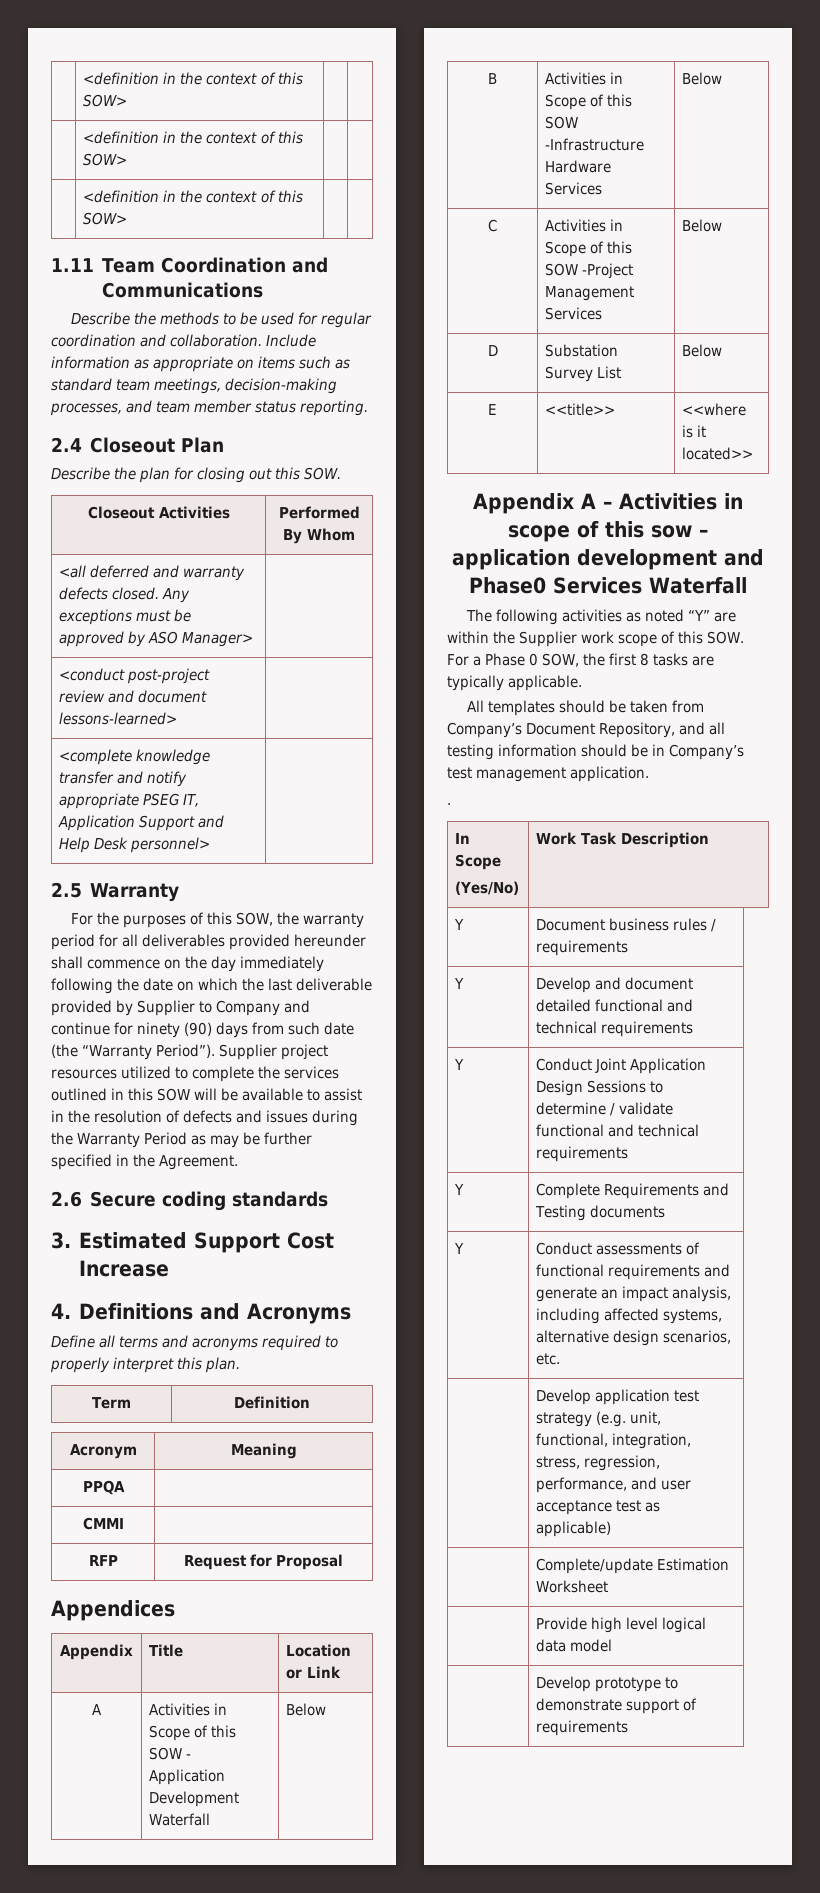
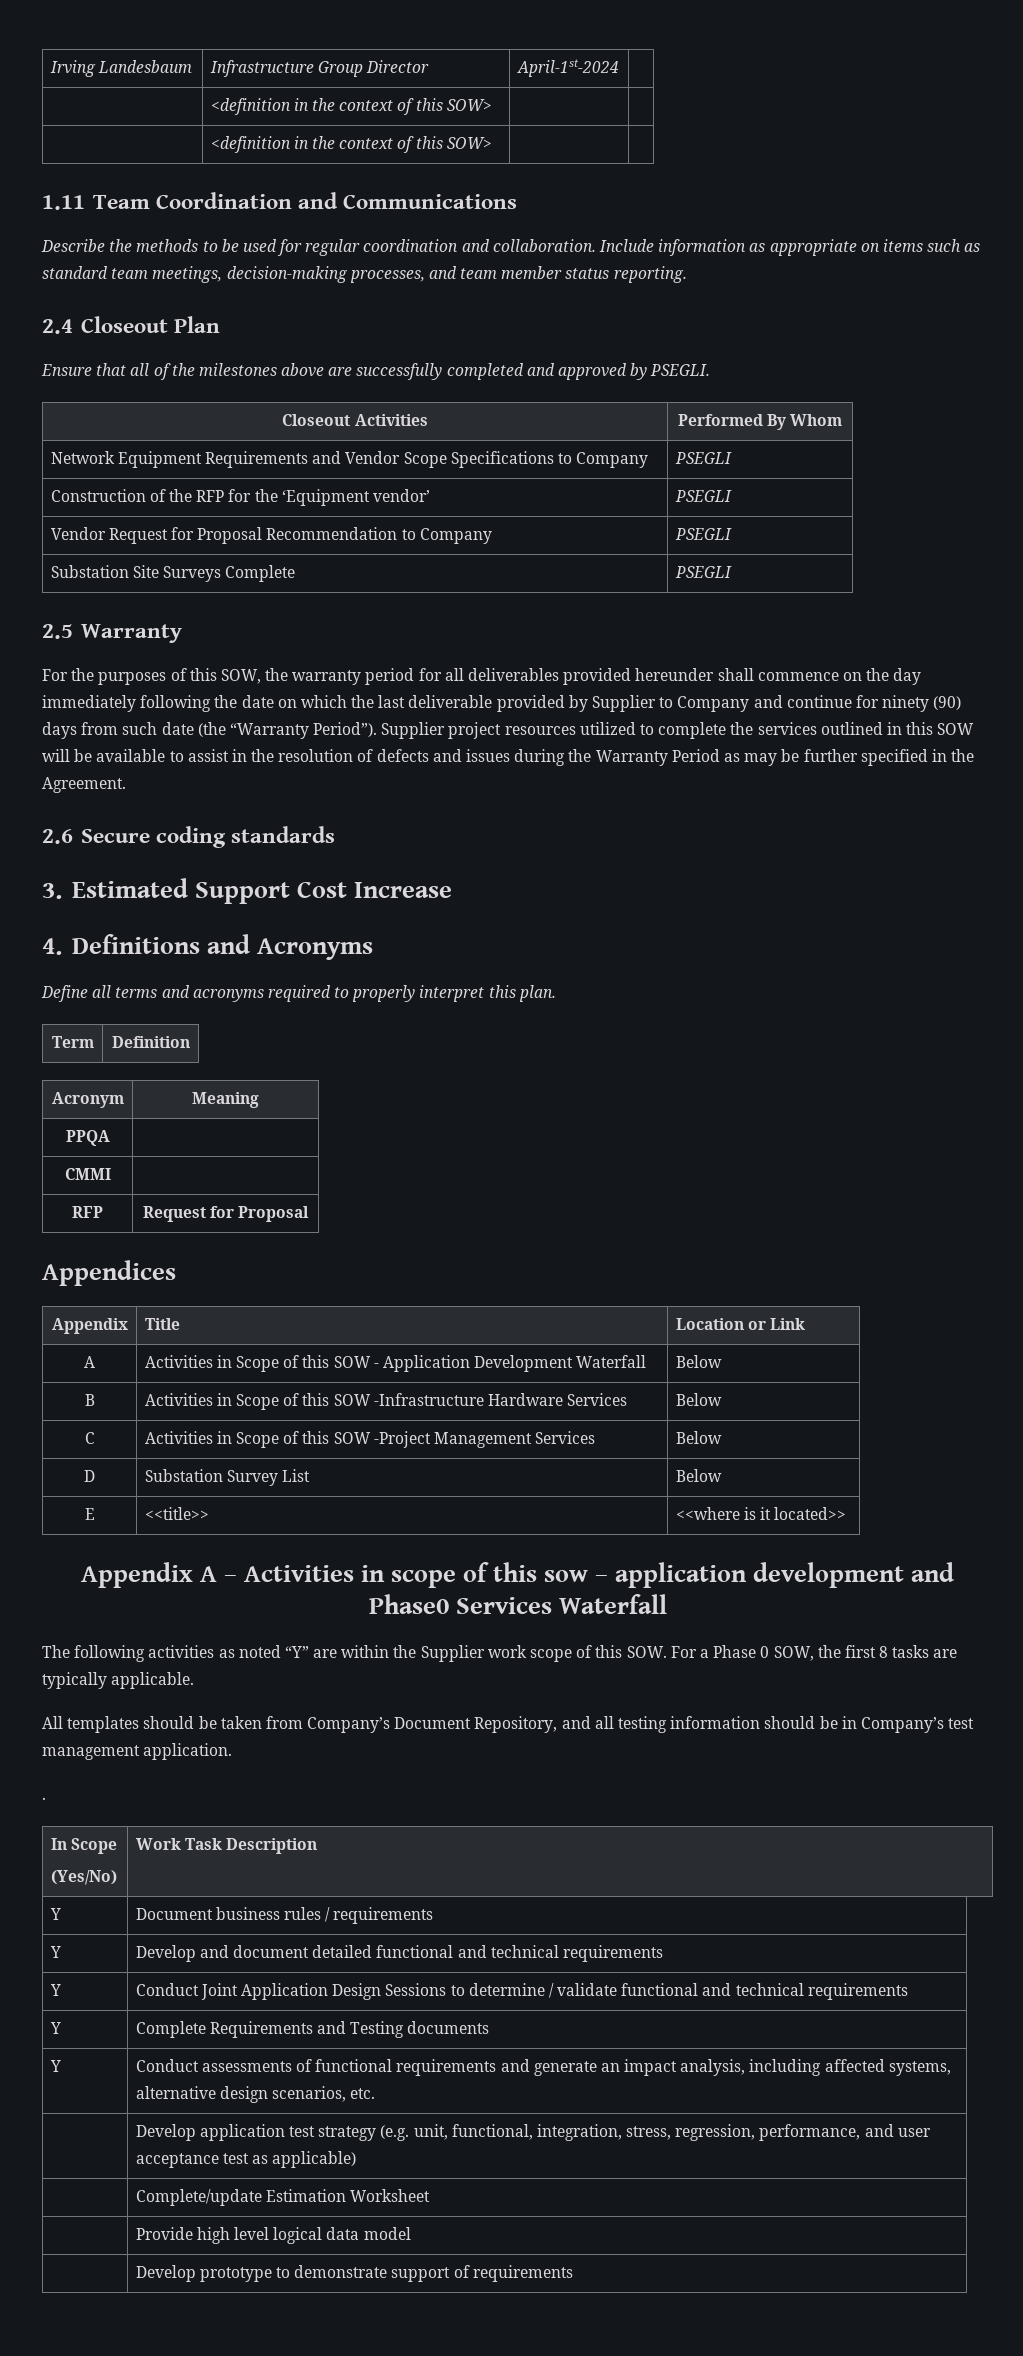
[83,72,303,85] [83,94,128,107] | <definition in the context of this SOW> | -> [49,60,192,77] [209,60,429,77] [516,59,619,77] Irving Landesbaum | Infrastructure Group Director | April-1st-2024
[51,467,342,483] Describe the plan for closing out this SOW. -> [41,363,711,380] Ensure that all of the milestones above are successfully completed and approved by PSEGLI.
[59,565,246,581] [59,587,191,603] [59,609,192,625] [59,631,254,647] [59,668,211,684] [59,690,208,703] [59,712,178,725] [59,749,211,765] [59,771,188,787] [59,793,200,809] [58,815,225,831] [59,837,211,853] <all deferred and warranty defects closed. Any exceptions must be approved by ASO Manager> | // <conduct post-project review and document lessons-learned> | // <complete knowledge transfer and notify appropriate PSEG IT, Application Support and Help Desk personnel> | -> [50,451,649,468] [674,452,732,464] [50,489,430,506] [674,490,732,502] [50,527,492,544] [674,528,732,540] [50,565,296,582] [674,566,732,578] Network Equipment Requirements and Vendor Scope Specifications to Company | PSEGLI // Construction of the RFP for the ‘Equipment vendor’ | PSEGLI // Vendor Request for Proposal Recommendation to Company | PSEGLI // Substation Site Surveys Complete | PSEGLI

